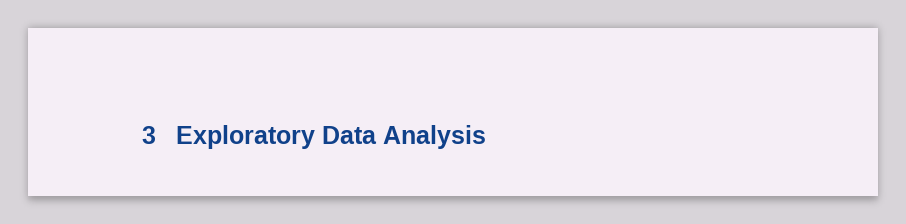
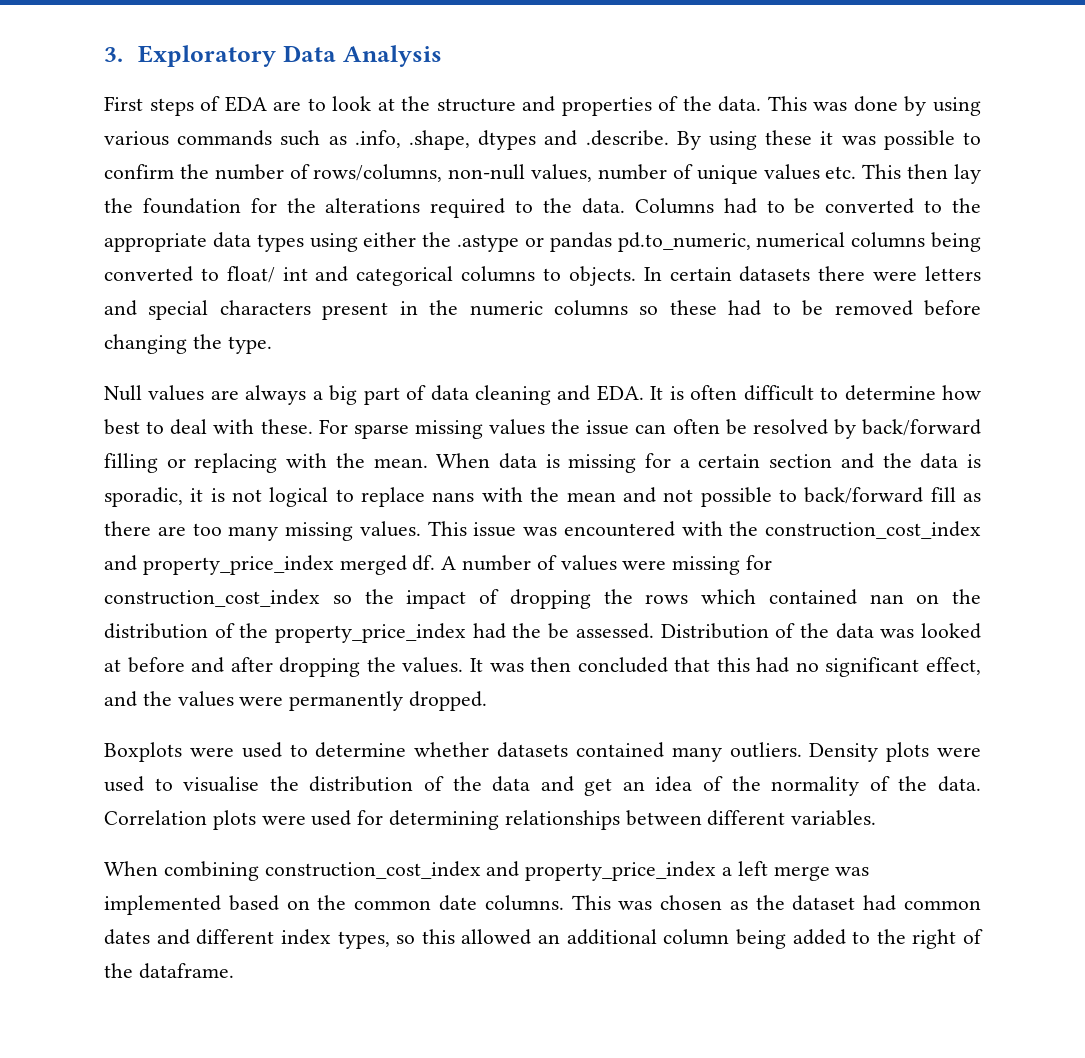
[142,126,156,144] 3 -> [104,47,123,62] 3.
(486, 137) none -> [104,96,981,116] [104,130,982,150] [104,164,982,184] [104,198,982,218] [104,232,981,252] [104,266,982,286] [104,300,982,320] [104,334,272,354] [104,385,982,405] [104,419,981,439] [104,453,982,473] [104,487,982,507] [104,521,981,541] [104,555,773,575] [104,589,981,609] [104,623,982,643] [104,657,981,677] [104,691,488,711] [104,742,982,762] [104,776,982,796] [104,810,877,830] [104,861,870,881] [104,895,982,915] [104,929,983,949] [104,963,234,979] // First steps of EDA are to look at the structure and properties of the data. This was done by using various commands such as .info, .shape, dtypes and .describe. By using these it was possible to confirm the number of rows/columns, non-null values, number of unique values etc. This then lay the foundation for the alterations required to the data. Columns had to be converted to the appropriate data types using either the .astype or pandas pd.to_numeric, numerical columns being converted to float/ int and categorical columns to objects. In certain datasets there were letters and special characters present in the numeric columns so these had to be removed before changing the type. // Null values are always a big part of data cleaning and EDA. It is often difficult to determine how best to deal with these. For sparse missing values the issue can often be resolved by back/forward filling or replacing with the mean. When data is missing for a certain section and the data is sporadic, it is not logical to replace nans with the mean and not possible to back/forward fill as there are too many missing values. This issue was encountered with the construction_cost_index and property_price_index merged df. A number of values were missing for construction_cost_index so the impact of dropping the rows which contained nan on the distribution of the property_price_index had the be assessed. Distribution of the data was looked at before and after dropping the values. It was then concluded that this had no significant effect, and the values were permanently dropped. // Boxplots were used to determine whether datasets contained many outliers. Density plots were used to visualise the distribution of the data and get an idea of the normality of the data. Correlation plots were used for determining relationships between different variables. // When combining construction_cost_index and property_price_index a left merge was implemented based on the common date columns. This was chosen as the dataset had common dates and different index types, so this allowed an additional column being added to the right of the dataframe.

